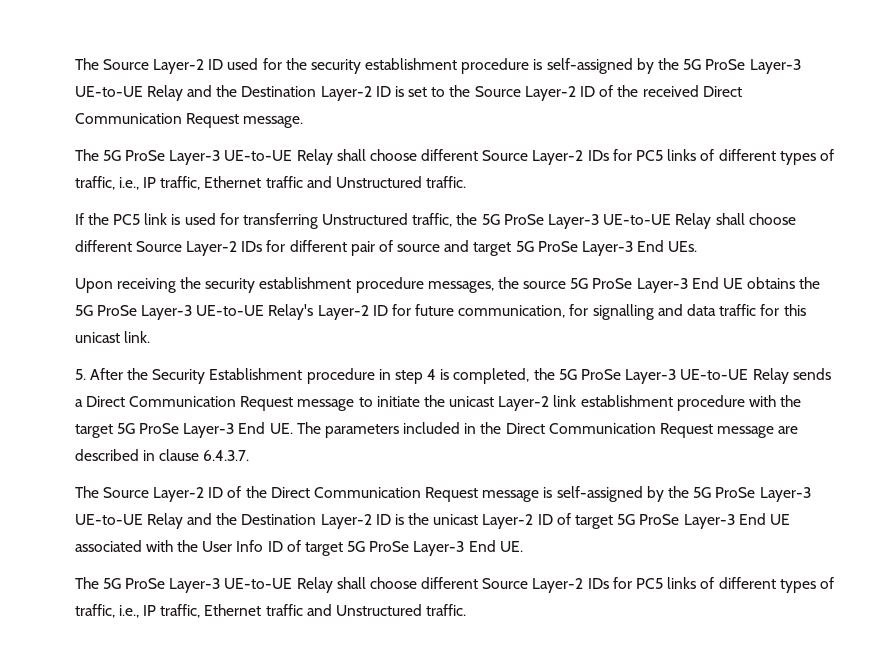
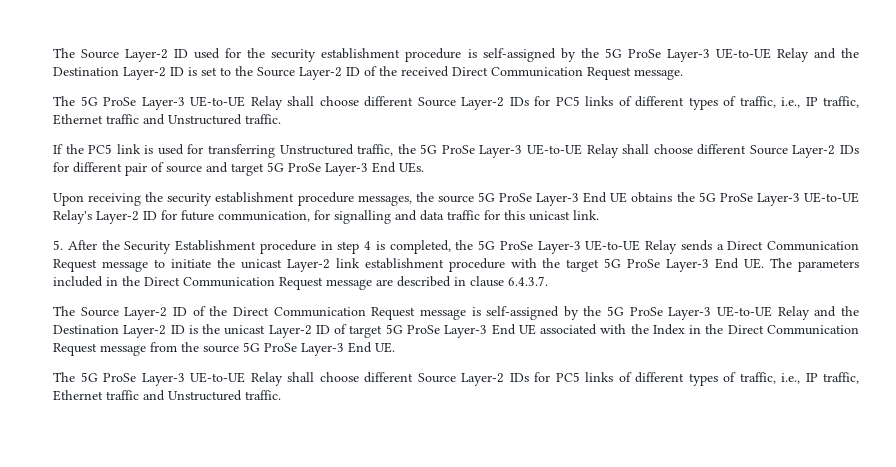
[202,540,343,556] User Info ID of target -> [652,324,860,335] [53,342,240,356] Index in the Direct Communication Request message from the source

